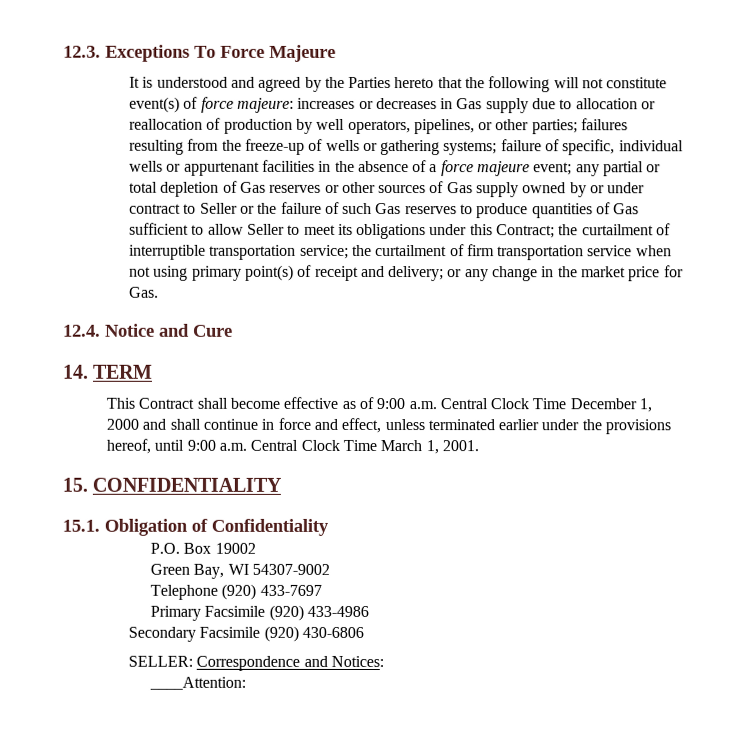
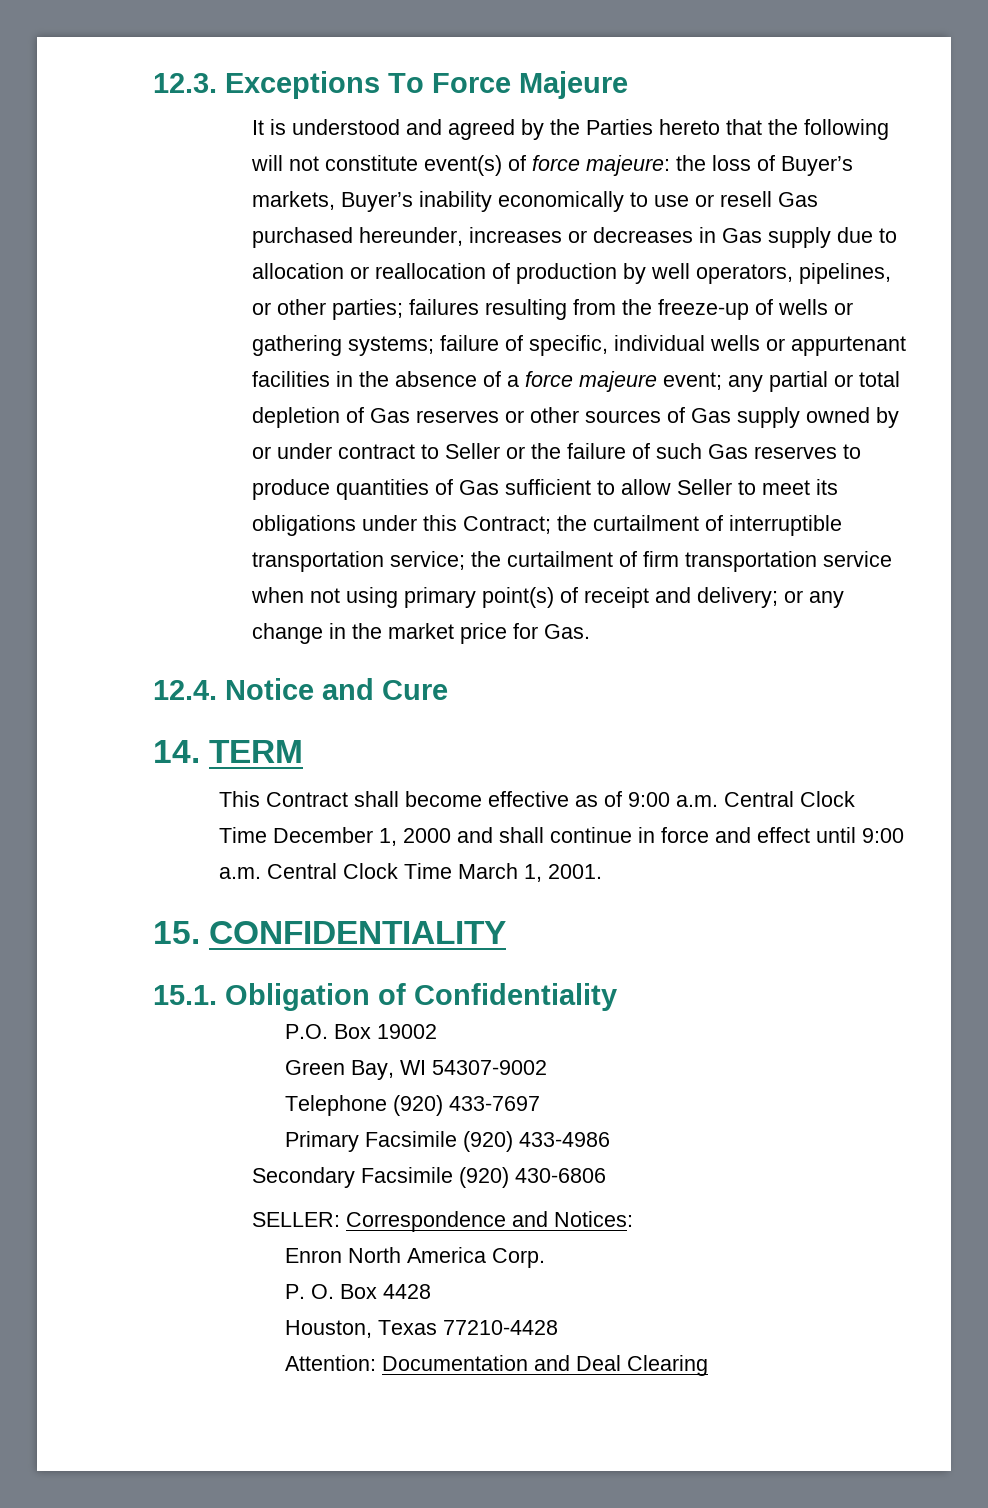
(294, 105) none -> [675,155,853,176] [251,191,818,212] [251,227,463,248] the loss of Buyer’s markets, Buyer’s inability economically to use or resell Gas purchased hereunder,
[341,417,672,435] [105,438,151,454] effect, unless terminated earlier under the provisions hereof, -> [756,827,810,843] effect
[148,676,246,690] ____Attention: -> [284,1247,545,1268] [284,1284,431,1299] [284,1320,558,1338] [284,1355,708,1376] Enron North America Corp. // P. O. Box 4428 // Houston, Texas 77210-4428 // Attention: Documentation and Deal Clearing

